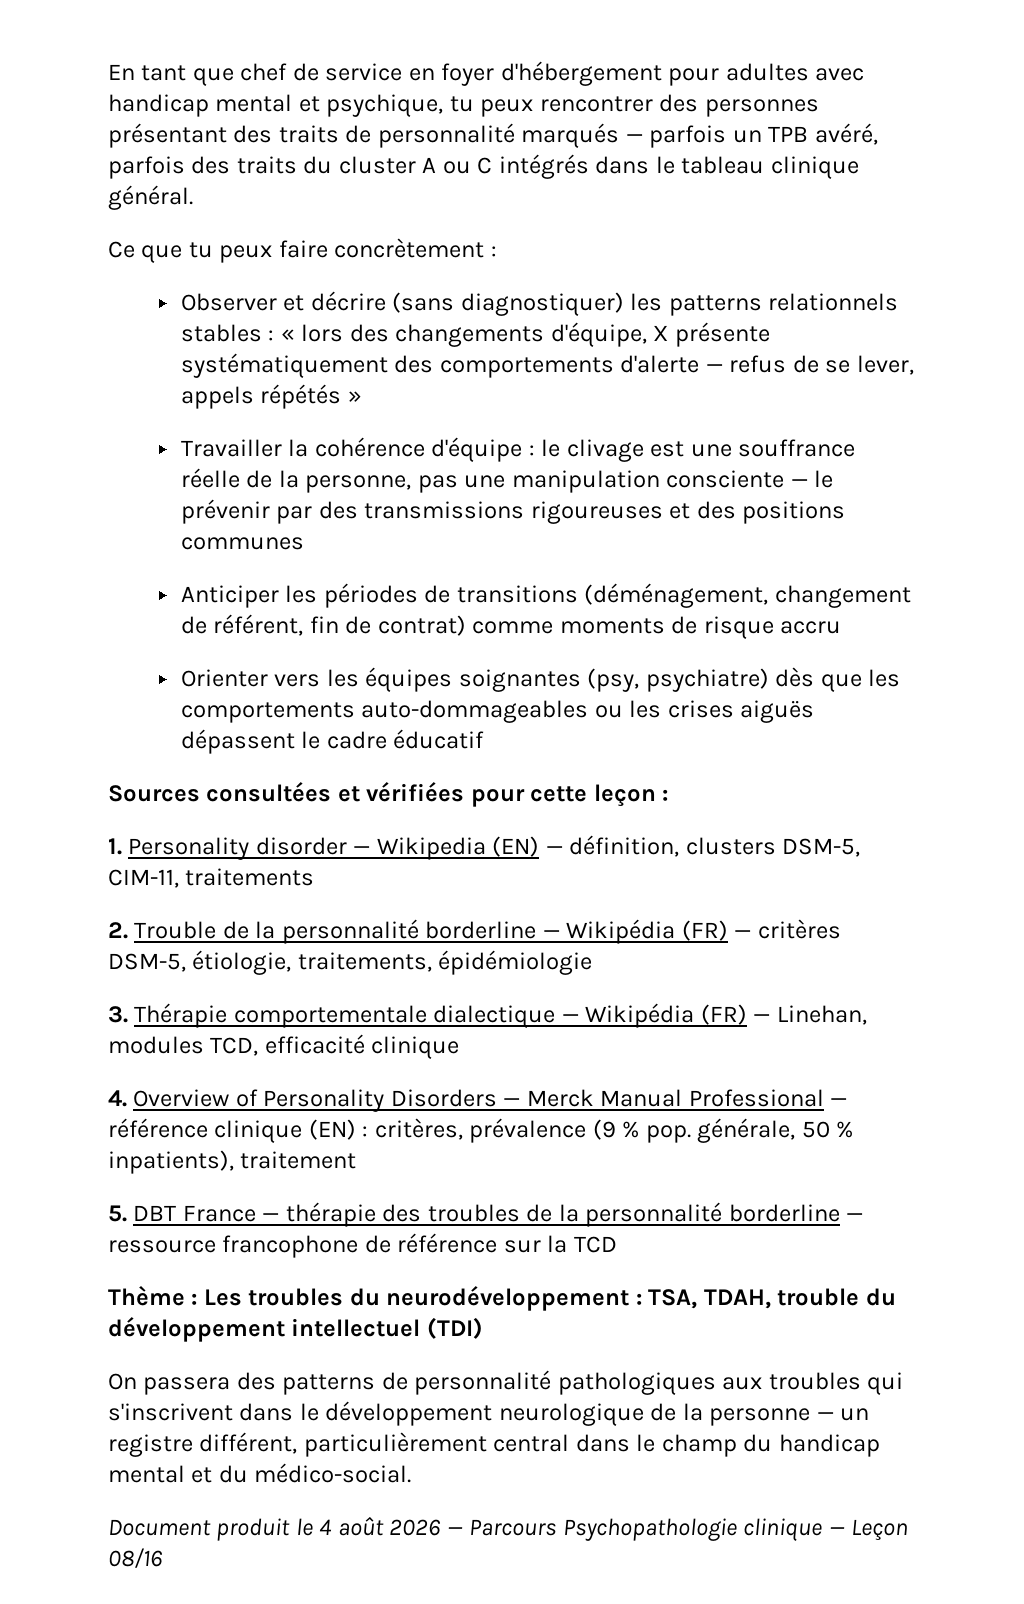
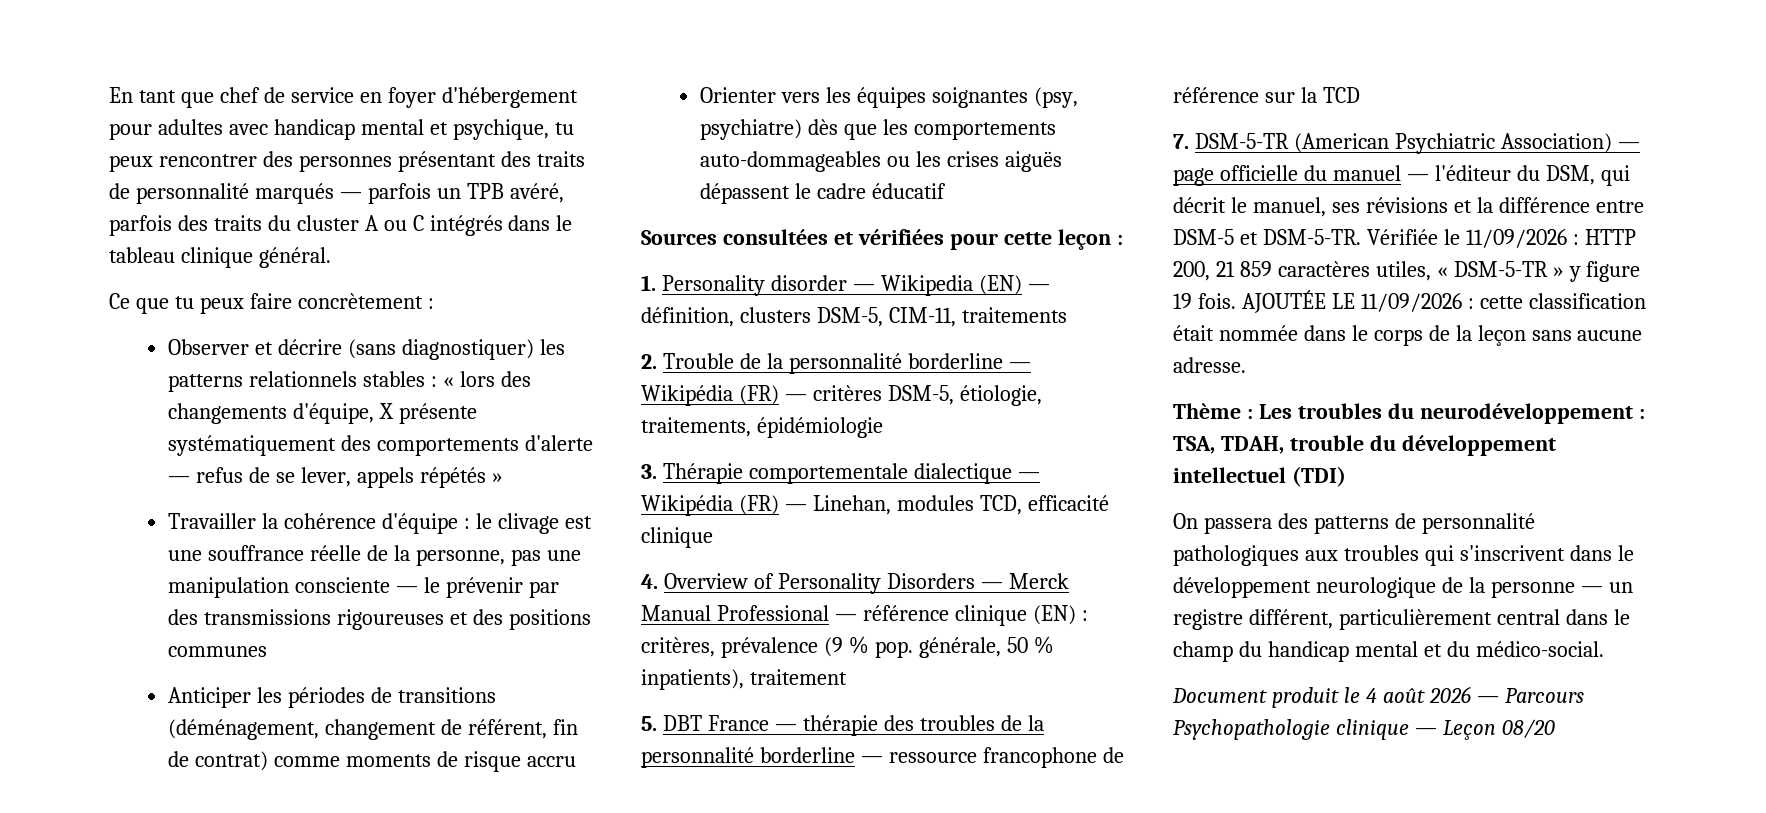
(617, 1244) none -> [1173,133,1640,154] [1173,165,1630,186] [1173,197,1644,217] [1173,229,1636,248] [1173,261,1641,282] [1173,290,1646,313] [1173,325,1643,346] [1173,357,1246,373] // 7. DSM-5-TR (American Psychiatric Association) — page officielle du manuel — l'éditeur du DSM, qui décrit le manuel, ses révisions et la différence entre DSM-5 et DSM-5-TR. Vérifiée le 11/09/2026 : HTTP 200, 21 859 caractères utiles, « DSM-5-TR » y figure 19 fois. AJOUTÉE LE 11/09/2026 : cette classification était nommée dans le corps de la leçon sans aucune adresse.
[108,1548,163,1568] 08/16 -> [1501,719,1555,738] 08/20

